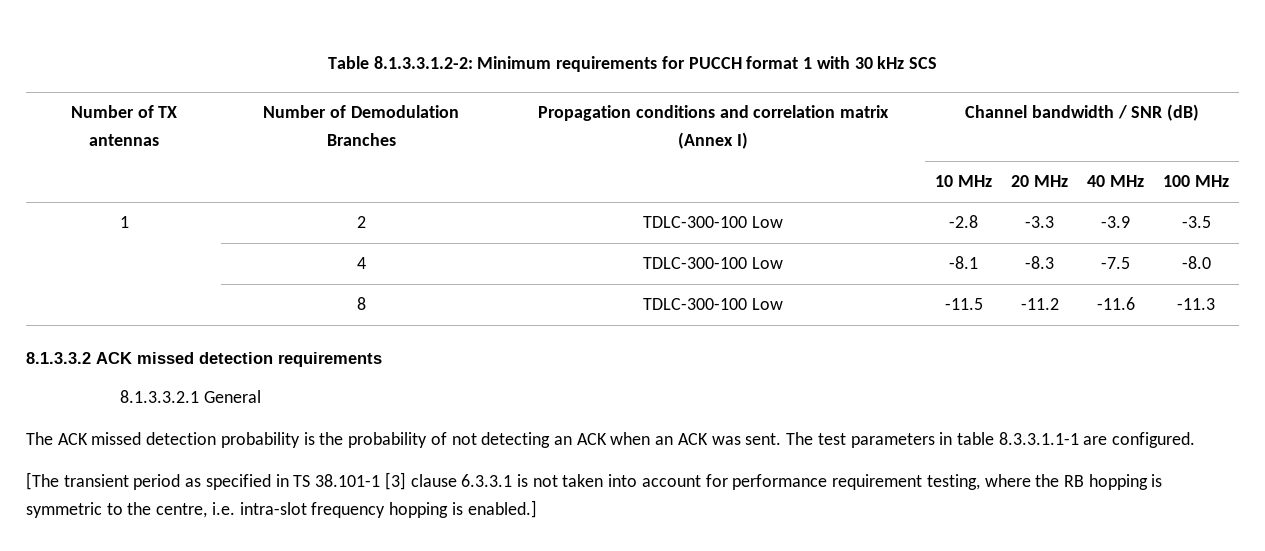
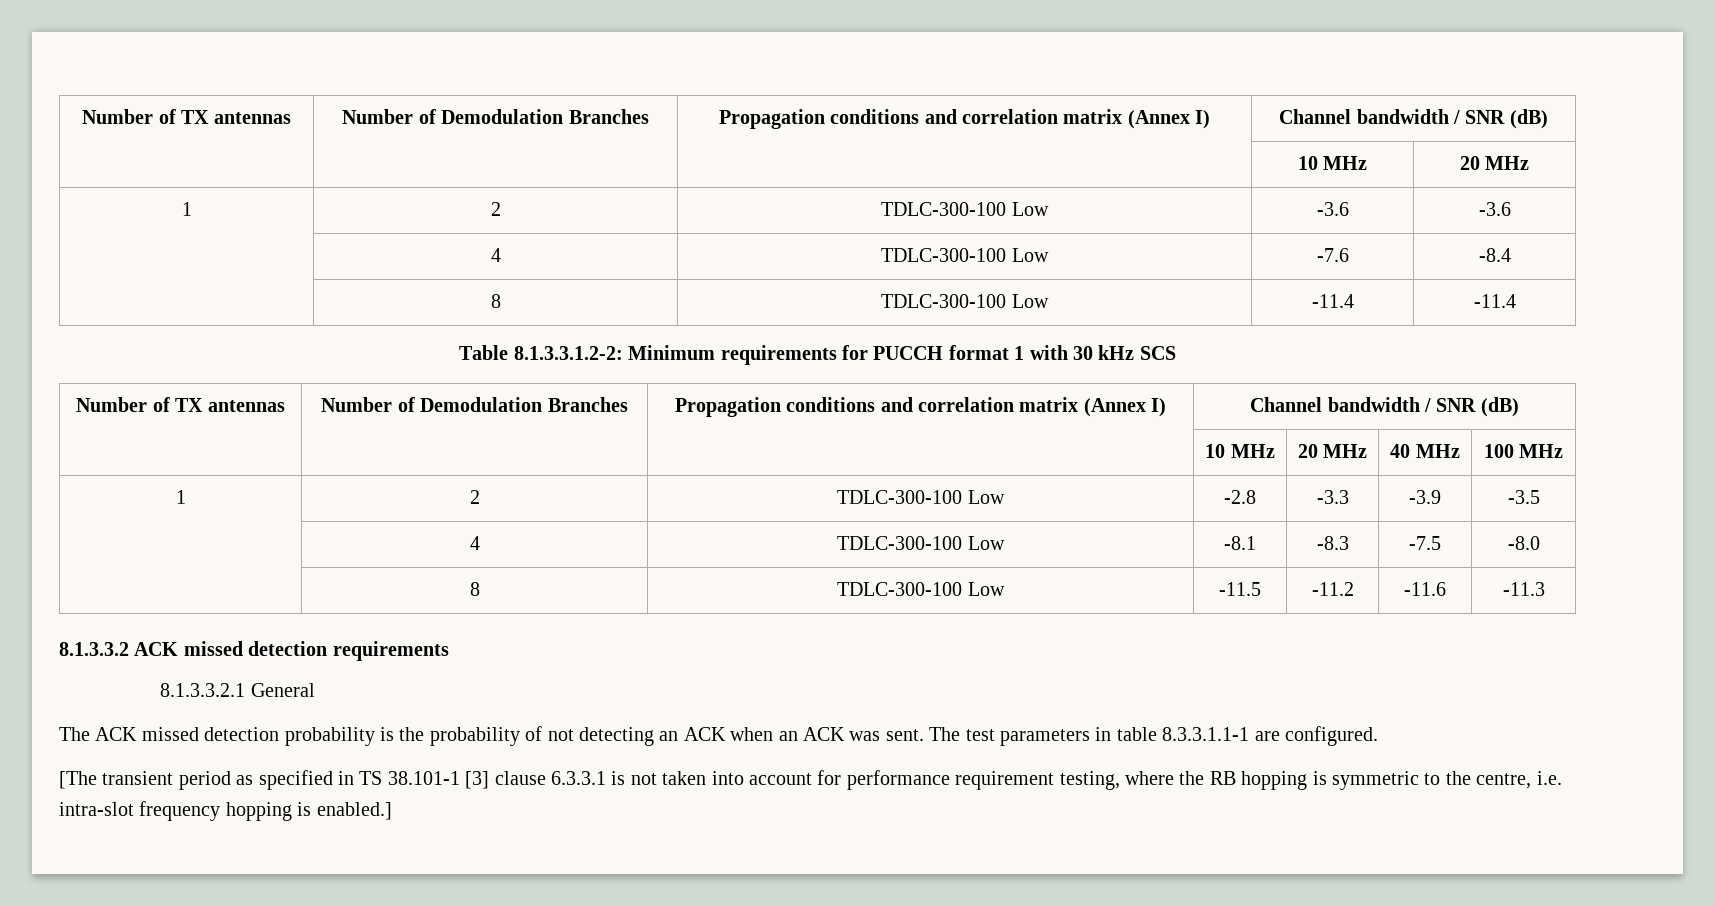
(328, 62) none -> [82,109,291,124] [342,109,649,124] [718,109,1211,129] [1279,109,1548,129] [1297,156,1368,170] [1459,156,1530,170] [181,202,192,216] [490,202,501,216] [881,202,1049,216] [1316,202,1349,216] [1478,202,1511,216] [490,248,501,262] [881,248,1049,262] [1316,248,1349,262] [1478,248,1511,262] [490,294,501,308] [881,294,1049,308] [1311,294,1354,308] [1473,294,1516,308] Number of TX antennas | Number of Demodulation Branches | Propagation conditions and correlation matrix (Annex I) | Channel bandwidth / SNR (dB) // | | | 10 MHz | 20 MHz // 1 | 2 | TDLC-300-100 Low | -3.6 | -3.6 // | 4 | TDLC-300-100 Low | -7.6 | -8.4 // | 8 | TDLC-300-100 Low | -11.4 | -11.4 //

